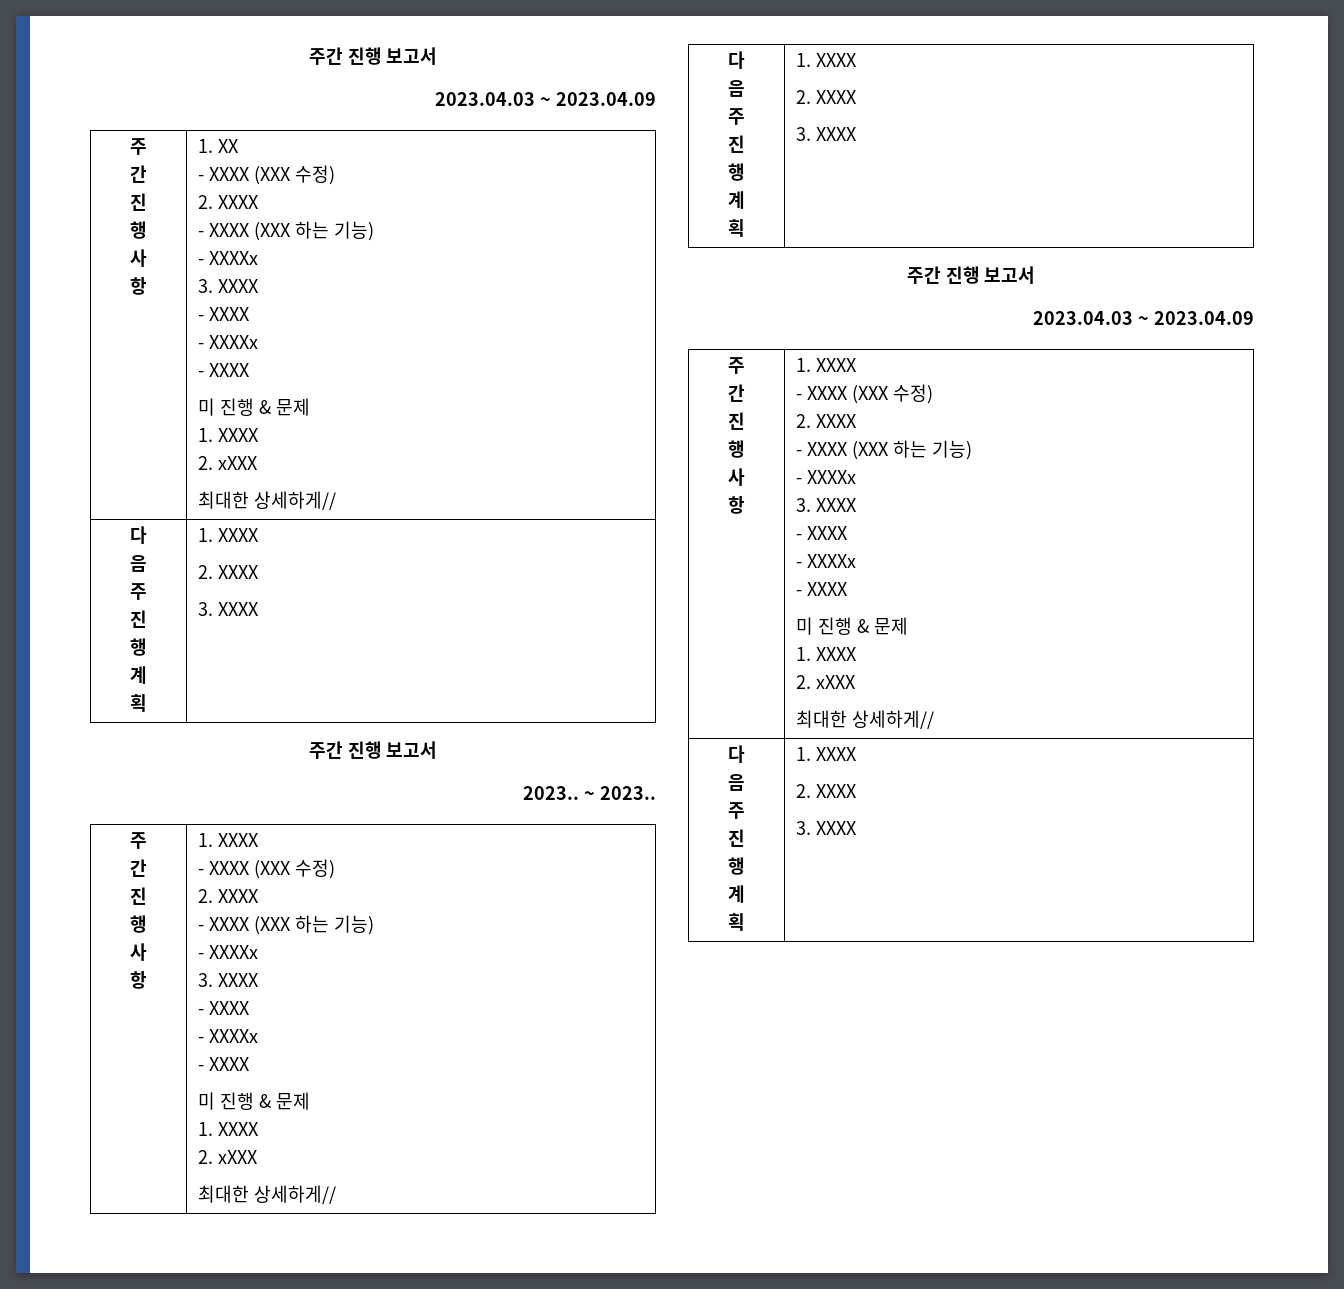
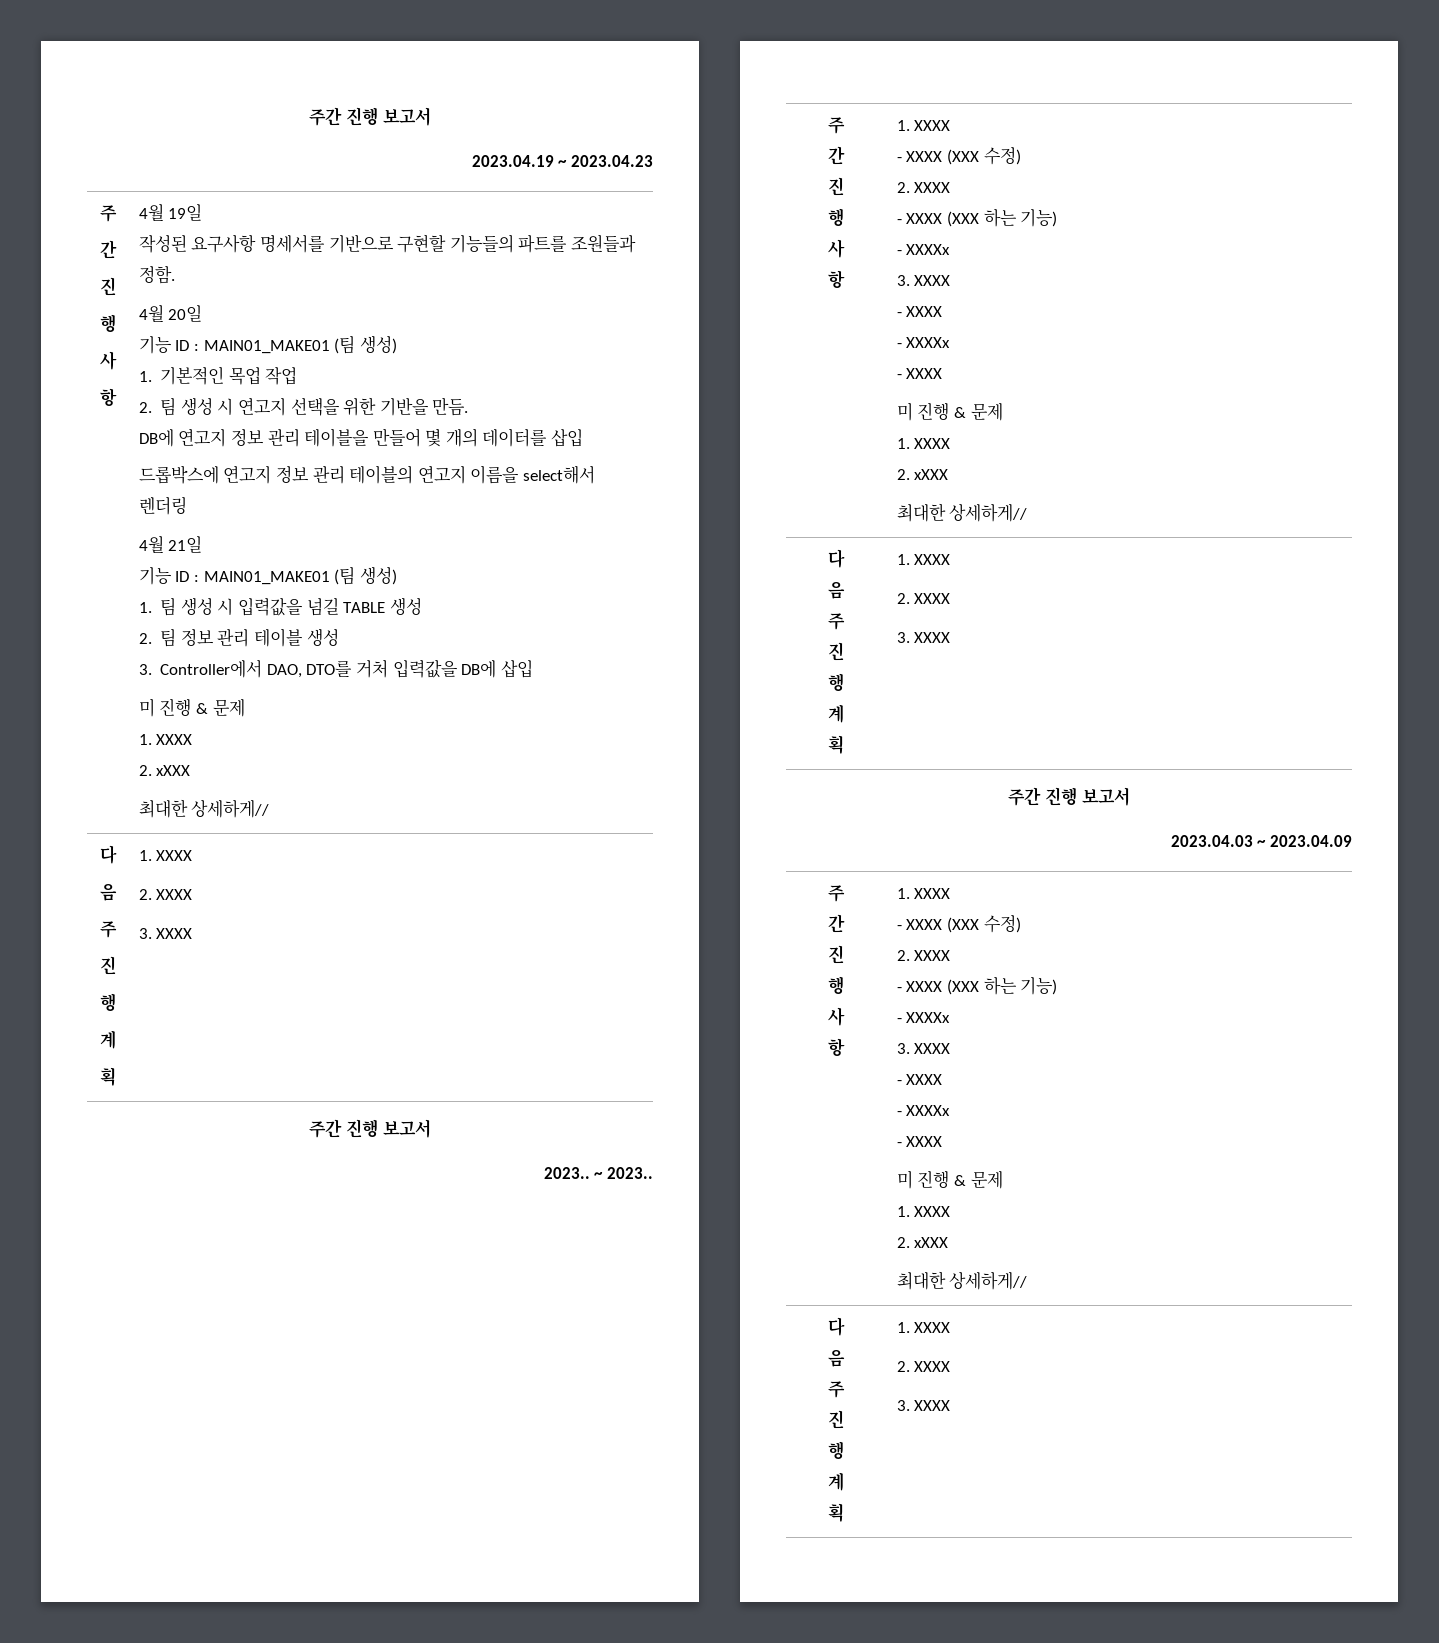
[308,47,438,65] [435,92,656,106] [130,138,147,155] [130,165,147,183] [130,193,147,211] [130,221,147,239] [130,249,147,267] [130,277,147,295] [198,139,240,153] [198,165,335,185] [198,195,260,209] [198,221,374,241] [198,251,259,265] [198,279,260,293] [198,307,251,321] [198,335,259,349] [198,363,251,377] 주간 진행 보고서 // 2023.04.03 ~ 2023.04.09 // 주 // 간 // 진 // 행 // 사 // 항 | 1. XX // - XXXX (XXX 수정) // 2. XXXX // - XXXX (XXX 하는 기능) // - XXXXx // 3. XXXX // - XXXX // - XXXXx // - XXXX -> [309,107,431,126] [471,155,653,167] [99,205,117,222] [99,240,117,259] [99,277,116,296] [99,314,116,332] [99,351,117,370] [99,388,117,406] [138,204,203,221] [138,234,636,253] [138,265,175,284] [138,305,203,322] [138,335,397,354] [138,366,298,385] [138,397,469,416] [138,428,584,447] [138,465,595,484] [138,496,187,515] [138,536,203,553] [138,566,397,585] [138,597,422,616] [138,628,339,647] [138,659,533,678] 주간 진행 보고서 // 2023.04.19 ~ 2023.04.23 // 주 // 간 // 진 // 행 // 사 // 항 | 4월 19일 // 작성된 요구사항 명세서를 기반으로 구현할 기능들의 파트를 조원들과 정함. // 4월 20일 // 기능 ID : MAIN01_MAKE01 (팀 생성) // 1. 기본적인 목업 작업 // 2. 팀 생성 시 연고지 선택을 위한 기반을 만듬. // DB에 연고지 정보 관리 테이블을 만들어 몇 개의 데이터를 삽입 // 드롭박스에 연고지 정보 관리 테이블의 연고지 이름을 select해서 렌더링 // 4월 21일 // 기능 ID : MAIN01_MAKE01 (팀 생성) // 1. 팀 생성 시 입력값을 넘길 TABLE 생성 // 2. 팀 정보 관리 테이블 생성 // 3. Controller에서 DAO, DTO를 거처 입력값을 DB에 삽입

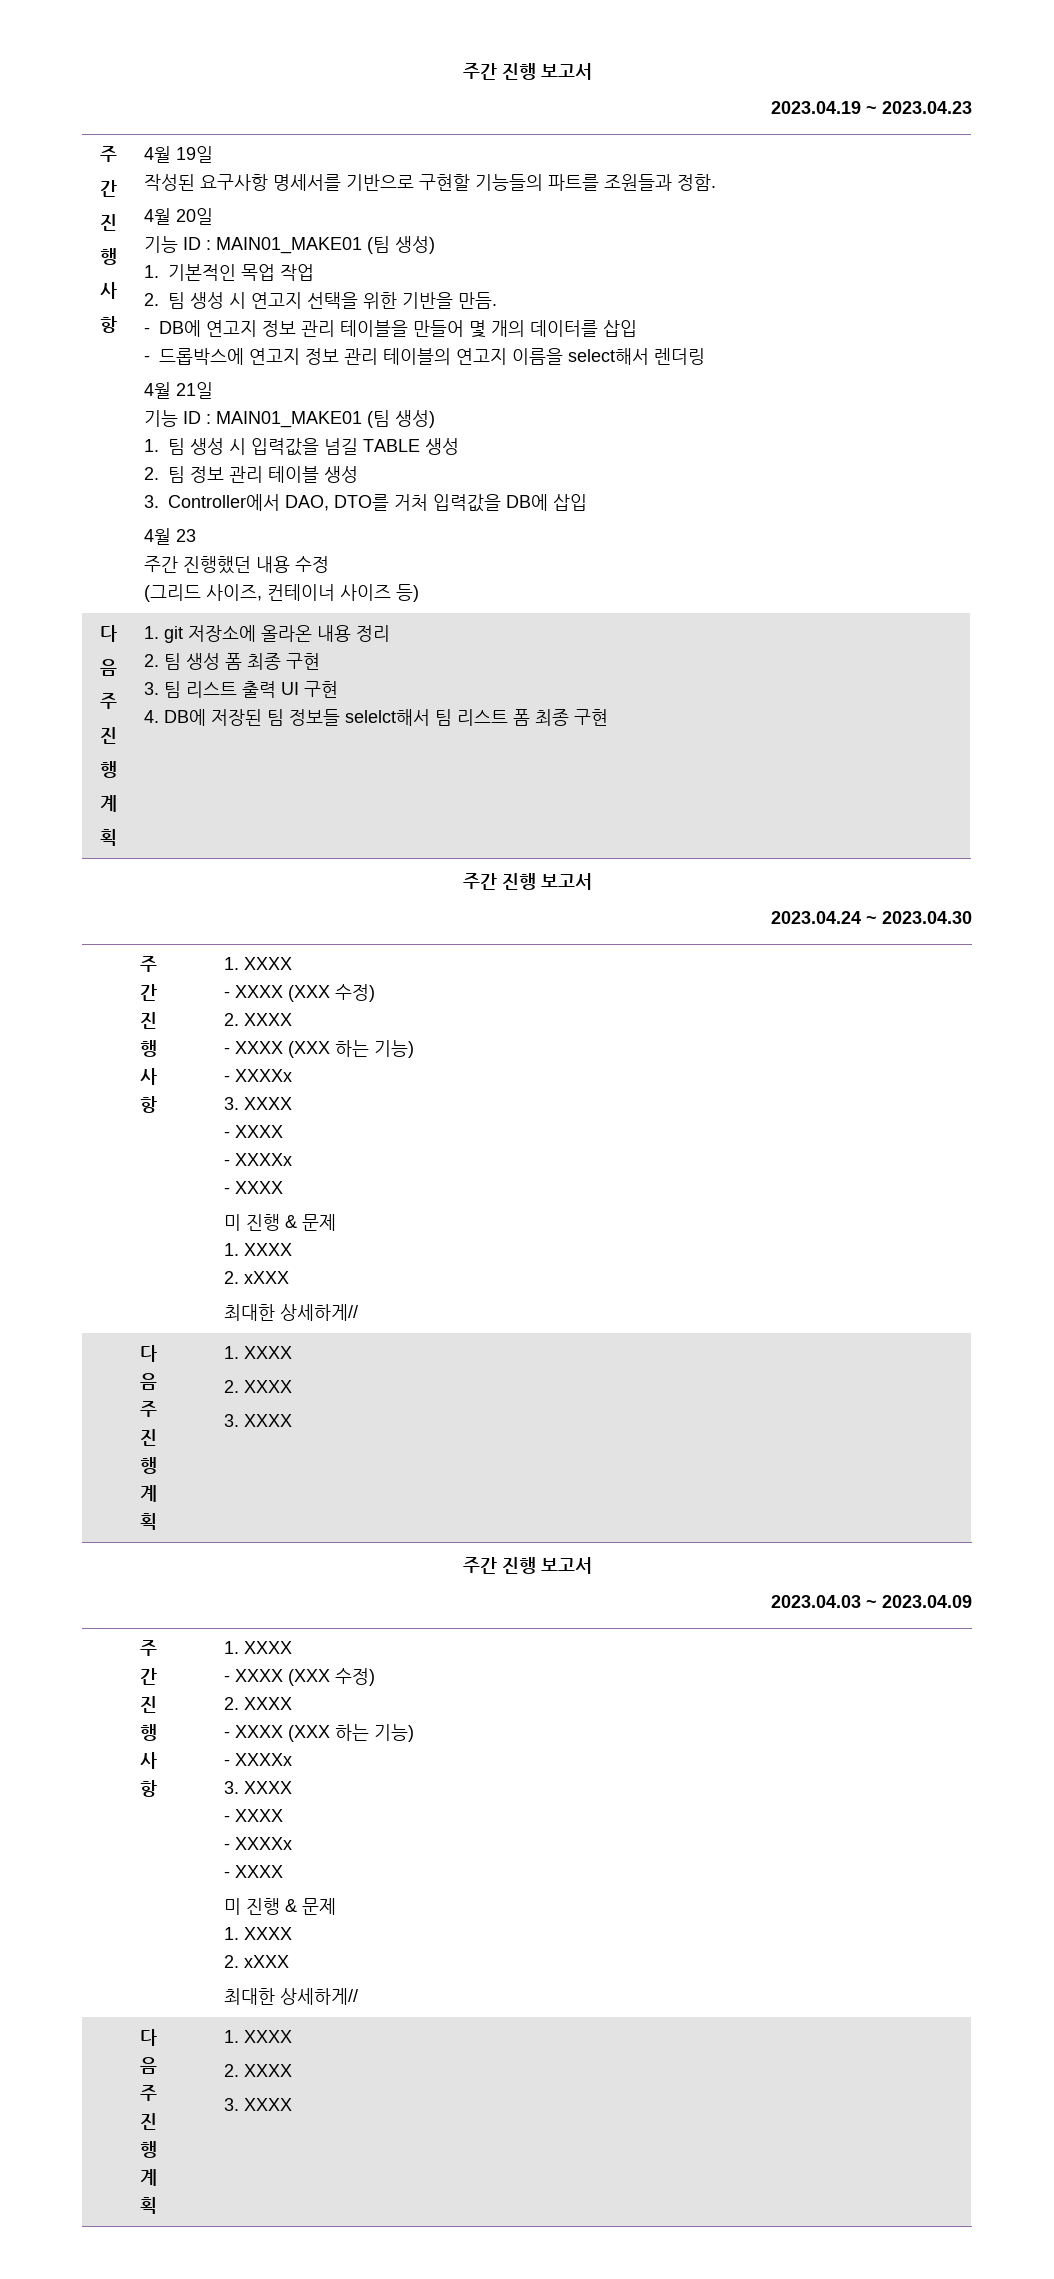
(469, 406) none -> [143,327,150,334] -
(584, 438) none -> [143,355,150,362] -
[138,698,245,717] [138,734,193,745] [138,765,191,776] [138,799,270,818] [99,845,117,864] [99,884,117,901] [99,921,117,938] [99,956,116,975] [99,993,116,1011] [99,1030,116,1049] [99,1067,116,1086] [138,850,193,861] [138,889,193,900] [138,928,193,939] [309,1119,431,1138] [543,1167,653,1179] 미 진행 & 문제 // 1. XXXX // 2. xXXX // 최대한 상세하게// // 다 // 음 // 주 // 진 // 행 // 계 // 획 | 1. XXXX // 2. XXXX // 3. XXXX // 주간 진행 보고서 // 2023.. ~ 2023.. -> [143,528,196,545] [143,556,329,574] [143,584,419,602] [100,625,117,642] [100,659,117,676] [100,693,117,709] [100,727,117,744] [100,761,117,778] [100,795,117,812] [100,829,117,846] [143,625,390,643] [143,653,320,670] [143,681,338,698] [143,709,608,726] [462,873,592,890] [771,911,972,924] 4월 23 // 주간 진행했던 내용 수정 // (그리드 사이즈, 컨테이너 사이즈 등) // 다 // 음 // 주 // 진 // 행 // 계 // 획 | 1. git 저장소에 올라온 내용 정리 // 2. 팀 생성 폼 최종 구현 // 3. 팀 리스트 출력 UI 구현 // 4. DB에 저장된 팀 정보들 selelct해서 팀 리스트 폼 최종 구현 // 주간 진행 보고서 // 2023.04.24 ~ 2023.04.30

